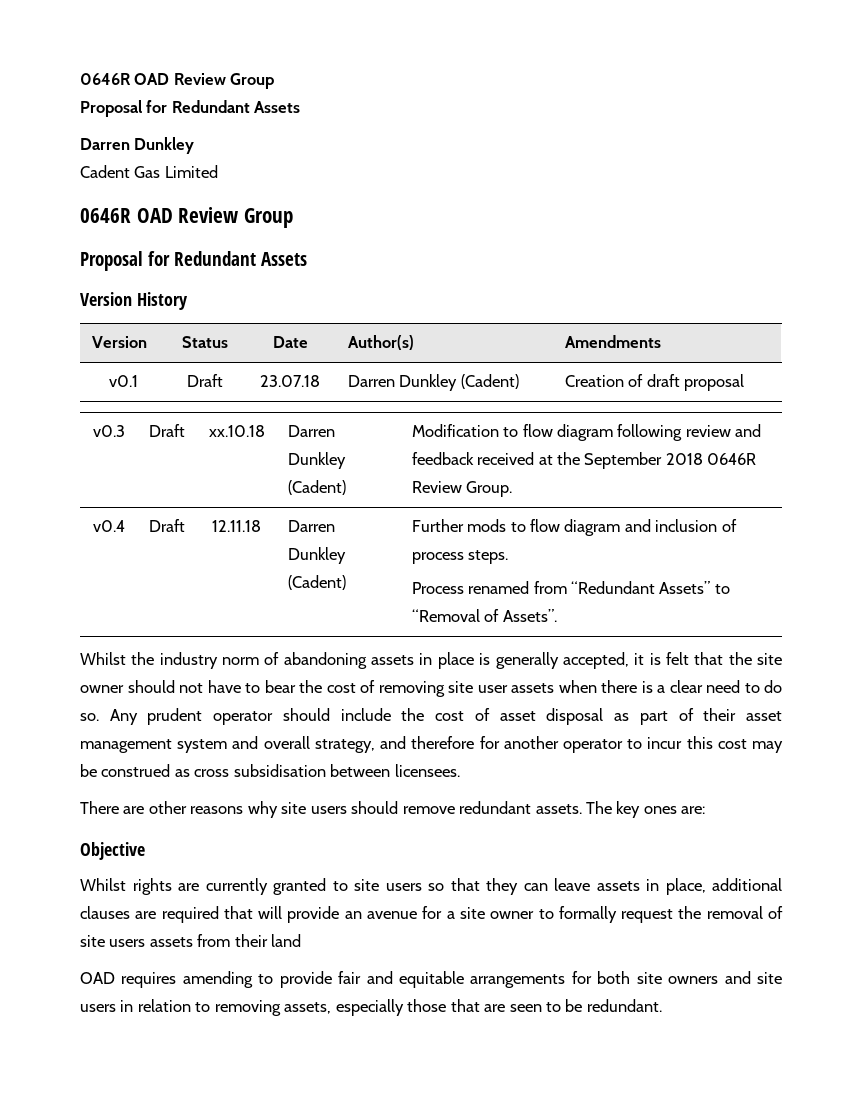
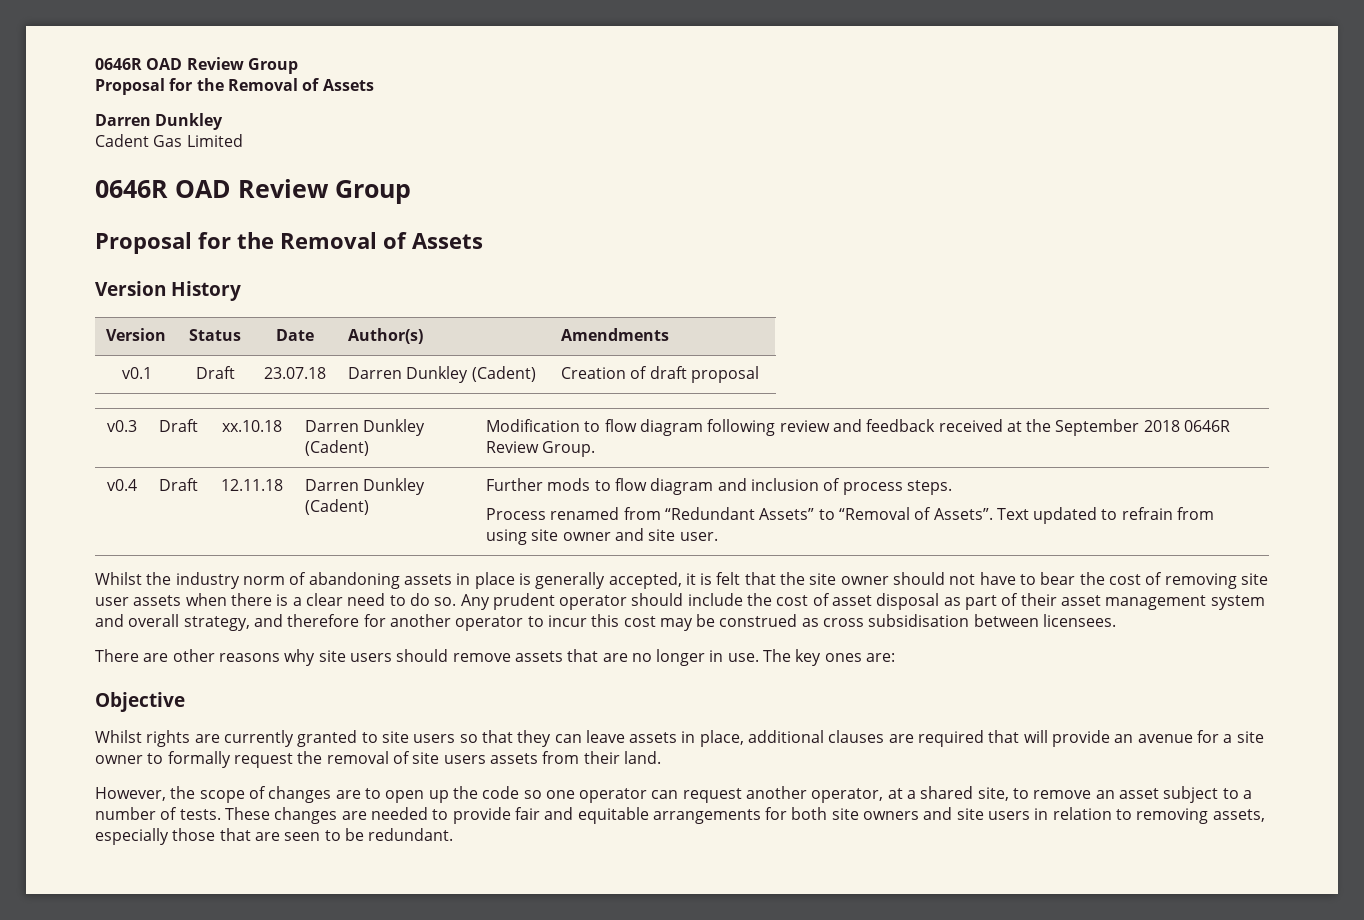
[80,73,275,89] [80,100,250,117] 0646R OAD Review Group // Proposal for Redundant -> [95,57,298,74] [95,78,320,95] 0646R OAD Review Group // Proposal for the Removal of
[174,251,257,266] Redundant -> [237,232,407,249] the Removal of
(557, 615) none -> [996,507,1215,524] [485,528,718,545] Text updated to refrain from using site owner and site user.
[459,801,582,814] redundant assets. -> [514,649,759,666] assets that are no longer in use.
[271,934,302,947] [80,971,253,988] land // OAD requires amending -> [623,751,661,764] [95,786,1252,803] [95,807,428,824] land. // However, the scope of changes are to open up the code so one operator can request another operator, at a shared site, to remove an asset subject to a number of tests. These changes are needed

